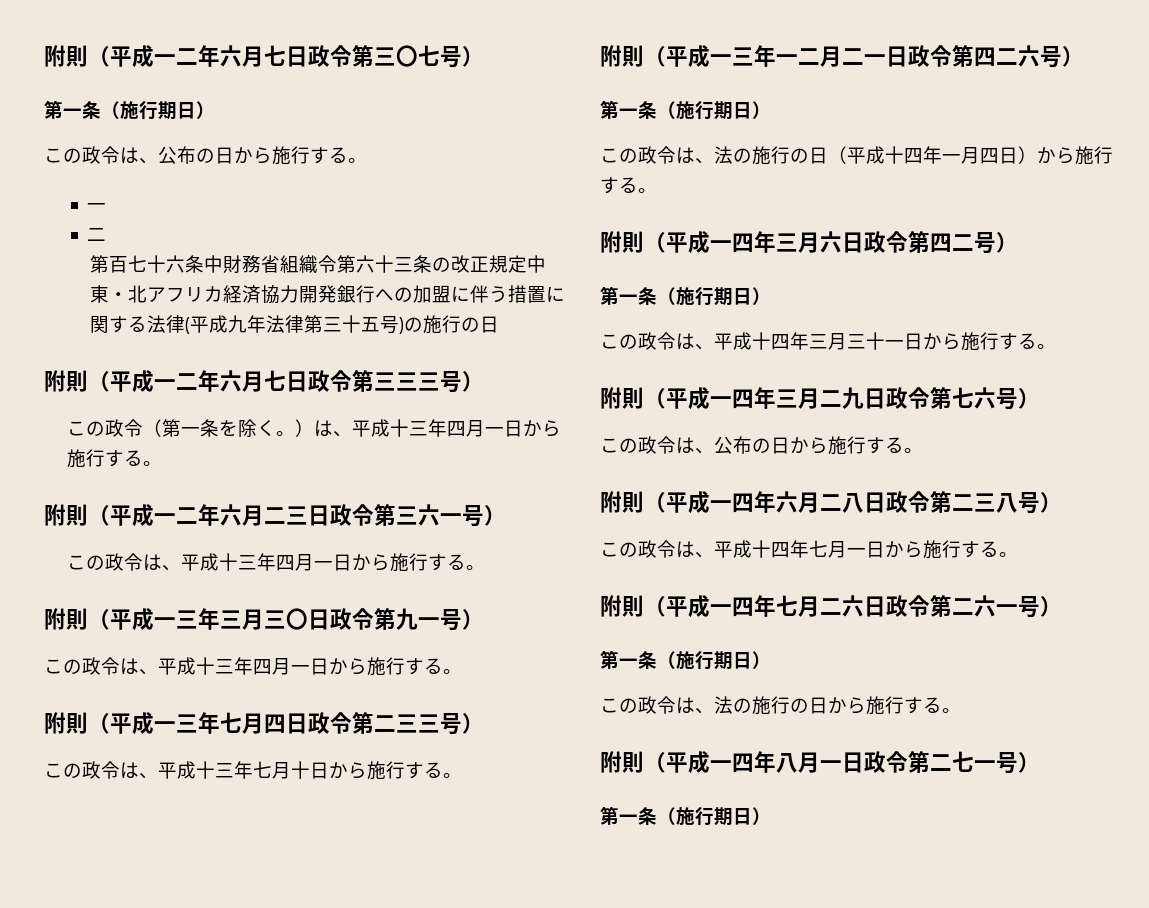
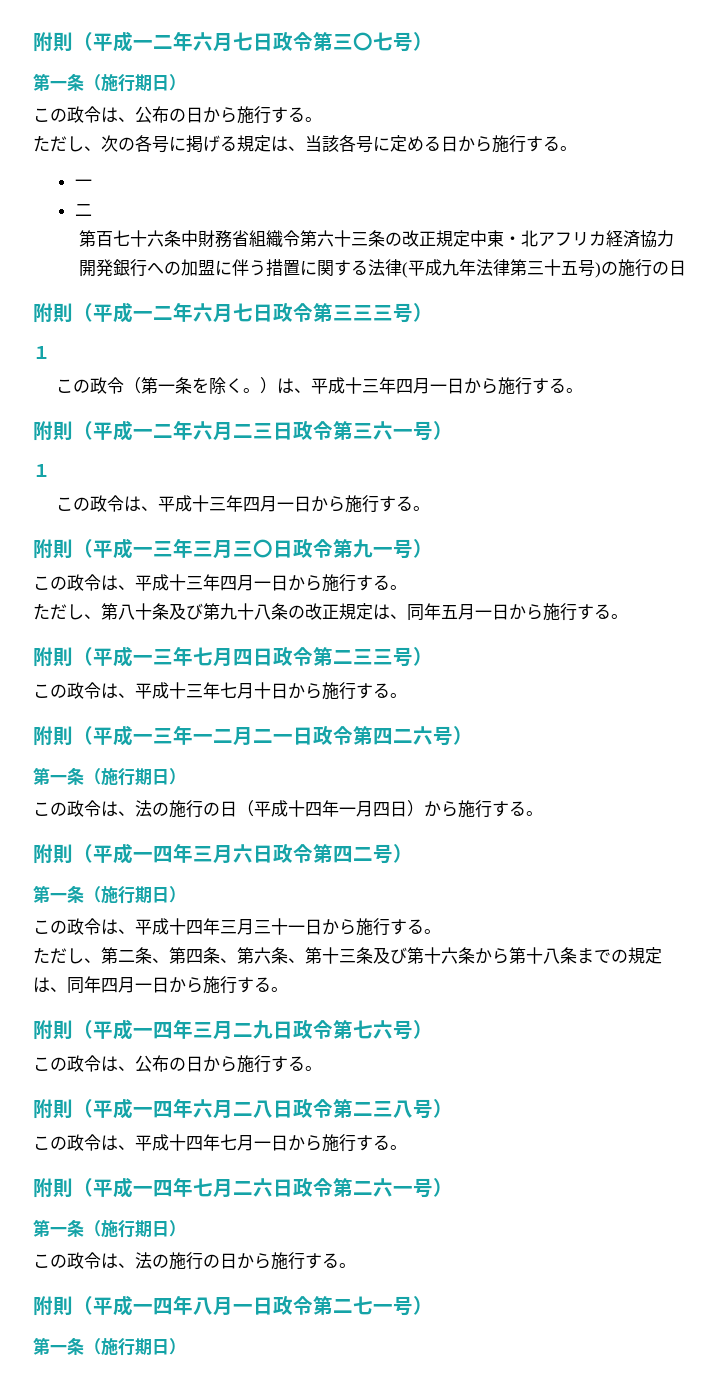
(367, 160) none -> [33,135,577,153] // ただし、次の各号に掲げる規定は、当該各号に定める日から施行する。
(484, 381) none -> [33,346,50,359] // １
(506, 515) none -> [33,464,50,477] // １
(462, 671) none -> [33,603,628,621] // ただし、第八十条及び第九十八条の改正規定は、同年五月一日から施行する。
(1056, 346) none -> [33,947,662,964] [33,976,288,994] // ただし、第二条、第四条、第六条、第十三条及び第十六条から第十八条までの規定は、同年四月一日から施行する。

